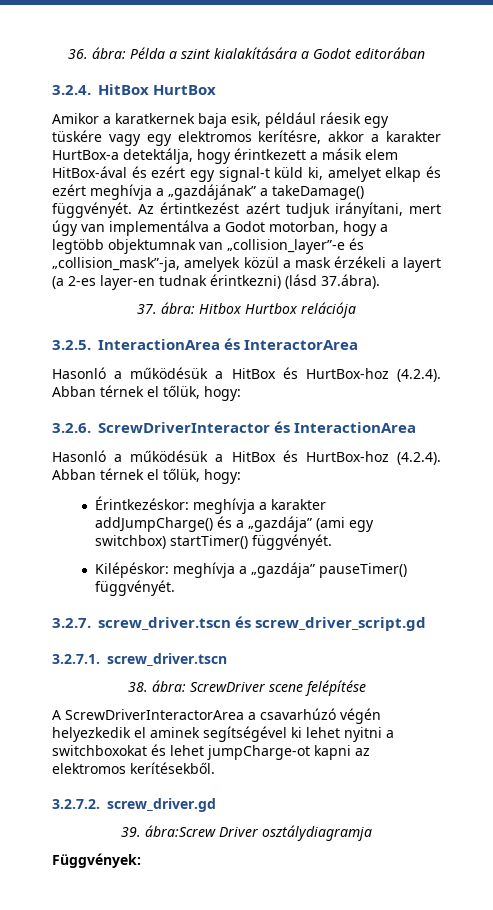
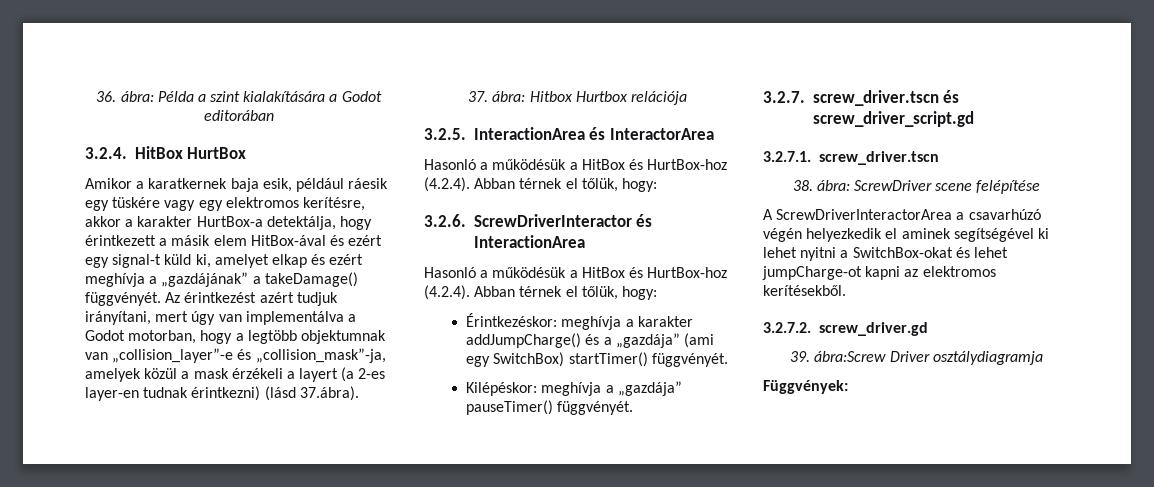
[160,202,240,214] értintkezést -> [184,292,257,303] érintkezést
[94,535,166,549] switchbox) -> [493,352,565,367] SwitchBox)
[52,745,147,756] switchboxokat -> [852,247,953,258] SwitchBox-okat

